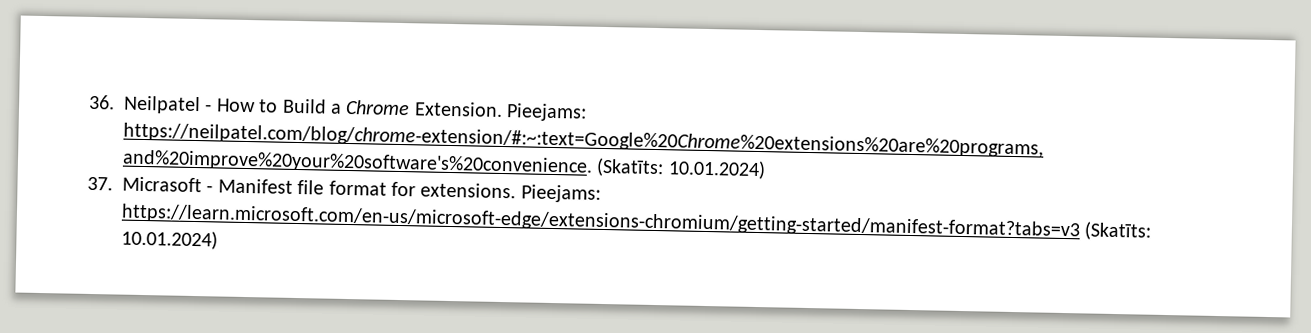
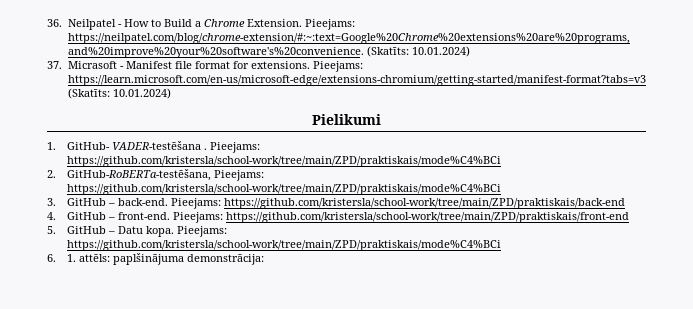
(218, 239) none -> [312,114,381,125] [47,141,261,153] [67,156,502,167] [47,169,265,181] [67,184,502,195] [47,198,626,209] [47,212,630,223] [47,226,228,237] [67,240,502,251] [47,253,265,265] // Pielikumi // 1. GitHub- VADER-testēšana . Pieejams: https://github.com/kristersla/school-work/tree/main/ZPD/praktiskais/mode%C4%BCi // 2. GitHub-RoBERTa-testēšana, Pieejams: https://github.com/kristersla/school-work/tree/main/ZPD/praktiskais/mode%C4%BCi // 3. GitHub – back-end. Pieejams: https://github.com/kristersla/school-work/tree/main/ZPD/praktiskais/back-end // 4. GitHub – front-end. Pieejams: https://github.com/kristersla/school-work/tree/main/ZPD/praktiskais/front-end // 5. GitHub – Datu kopa. Pieejams: https://github.com/kristersla/school-work/tree/main/ZPD/praktiskais/mode%C4%BCi // 6. 1. attēls: paplšinājuma demonstrācija:

